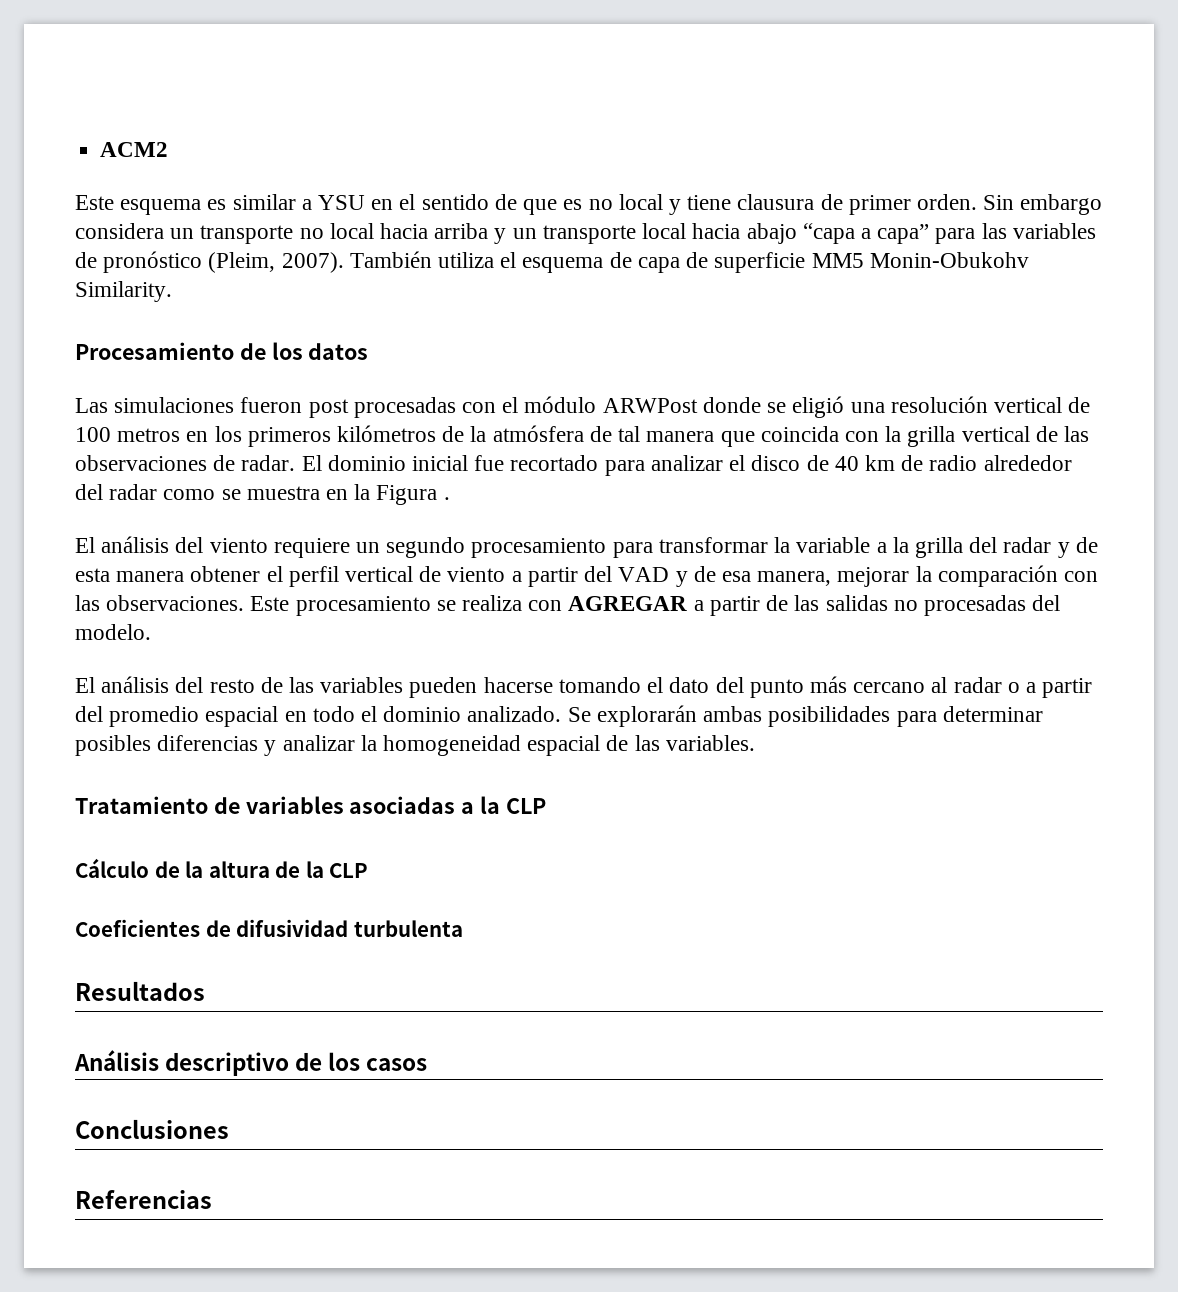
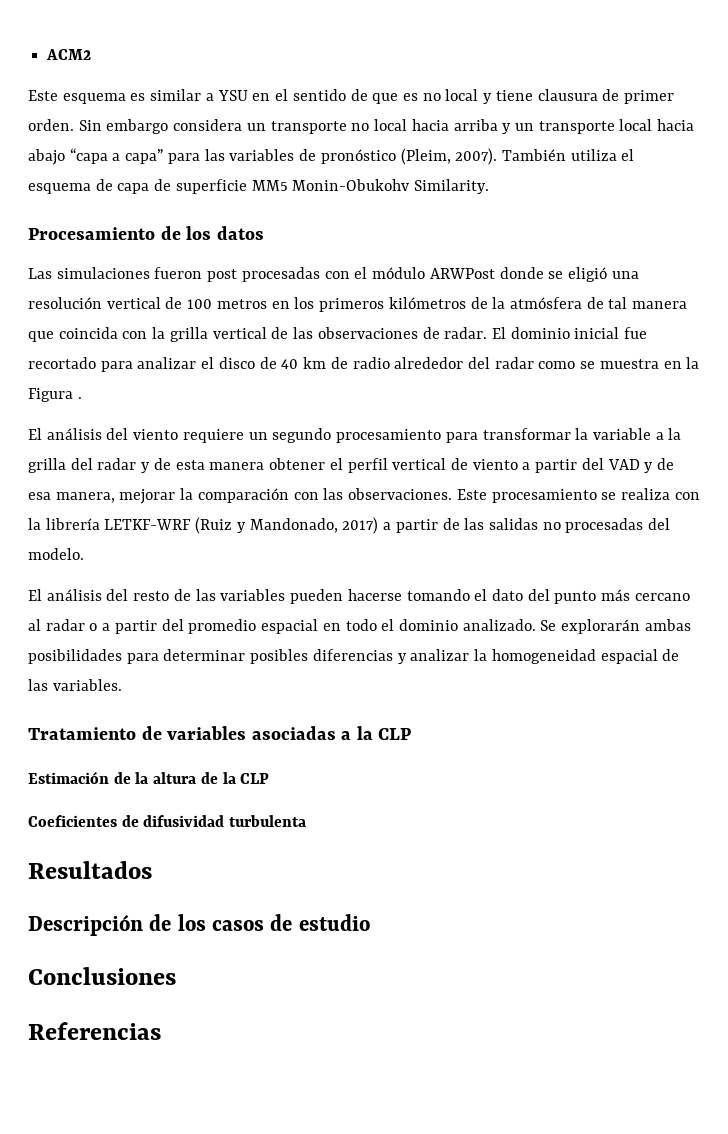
[568,596,688,611] AGREGAR -> [28,517,379,534] la librería LETKF-WRF (Ruiz y Mandonado, 2017)
[75,858,149,878] Cálculo -> [28,771,109,784] Estimación
[74,1050,290,1076] Análisis descriptivo -> [28,914,143,936] Descripción
(428, 1064) none -> [270,914,370,931] de estudio

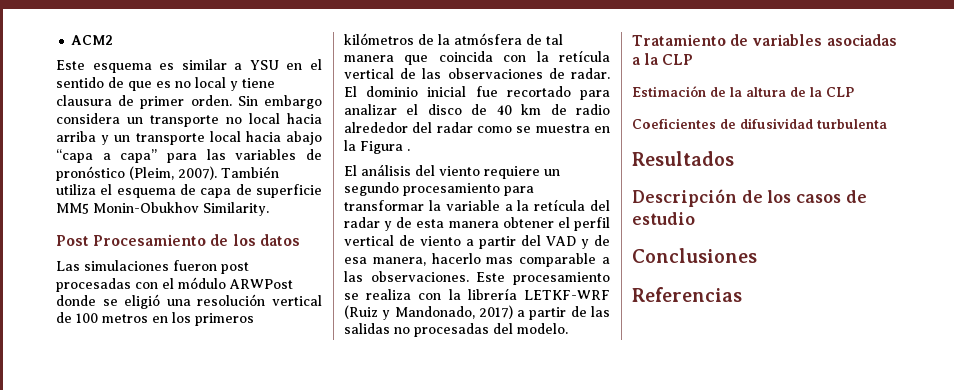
[292,179,410,191] Monin-Obukohv -> [93,202,199,213] Monin-Obukhov
(490, 186) none -> [56,235,89,246] Post
[169,327,208,342] grilla -> [559,50,610,62] retícula
[28,458,66,473] grilla -> [534,199,586,211] retícula
[119,488,319,504] mejorar la comparación con -> [431,253,610,267] hacerlo mas comparable a
[28,589,690,604] [28,619,691,634] [28,649,680,664] [28,679,122,691] // El análisis del resto de las variables pueden hacerse tomando el dato del punto más cercano al radar o a partir del promedio espacial en todo el dominio analizado. Se explorarán ambas posibilidades para determinar posibles diferencias y analizar la homogeneidad espacial de las variables. -> (568, 328) none

